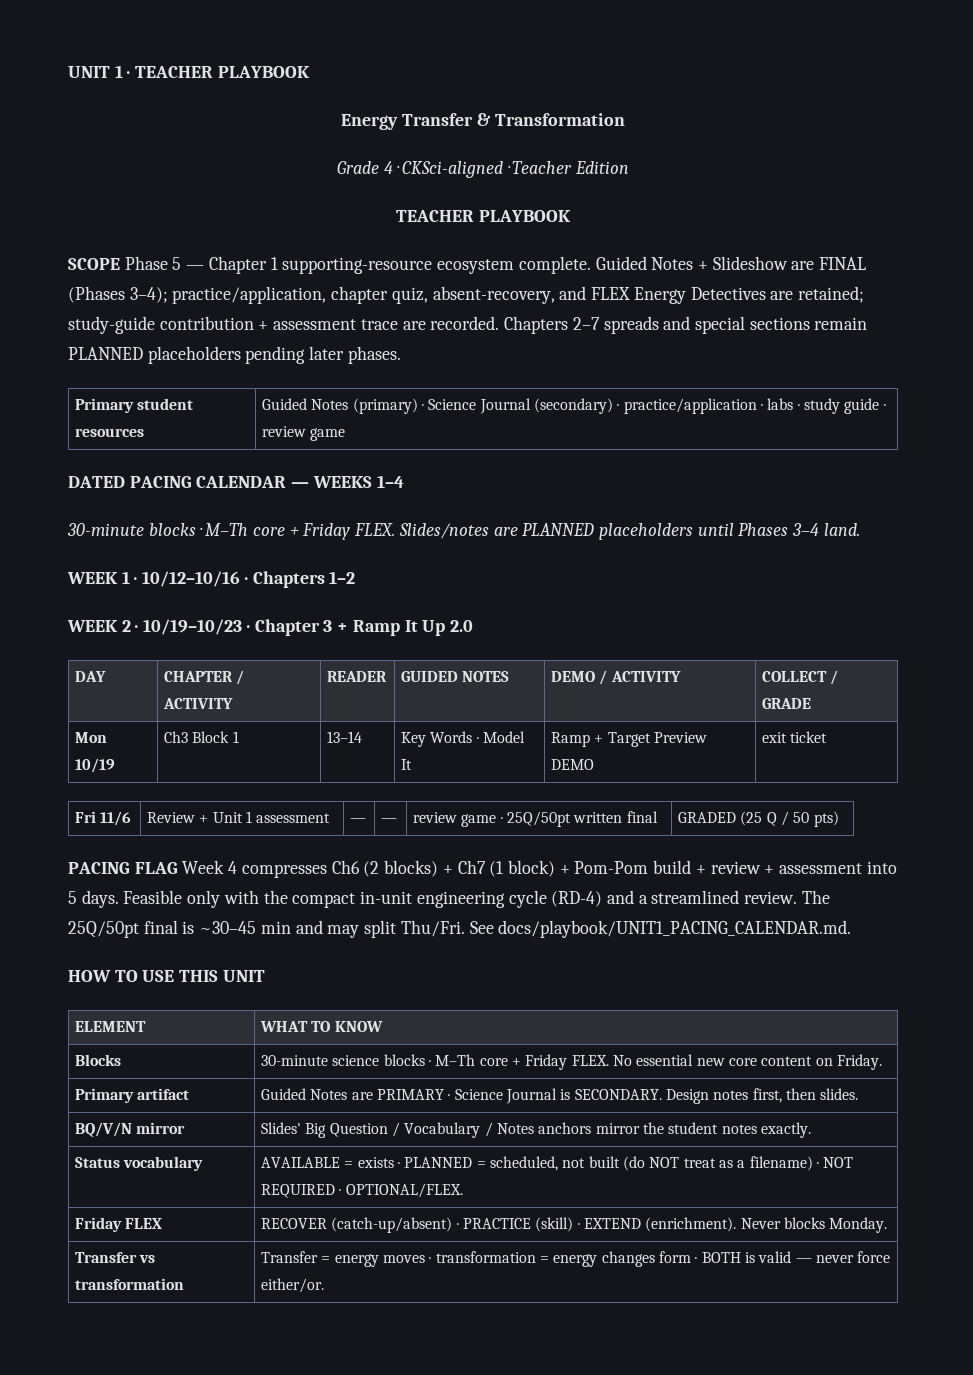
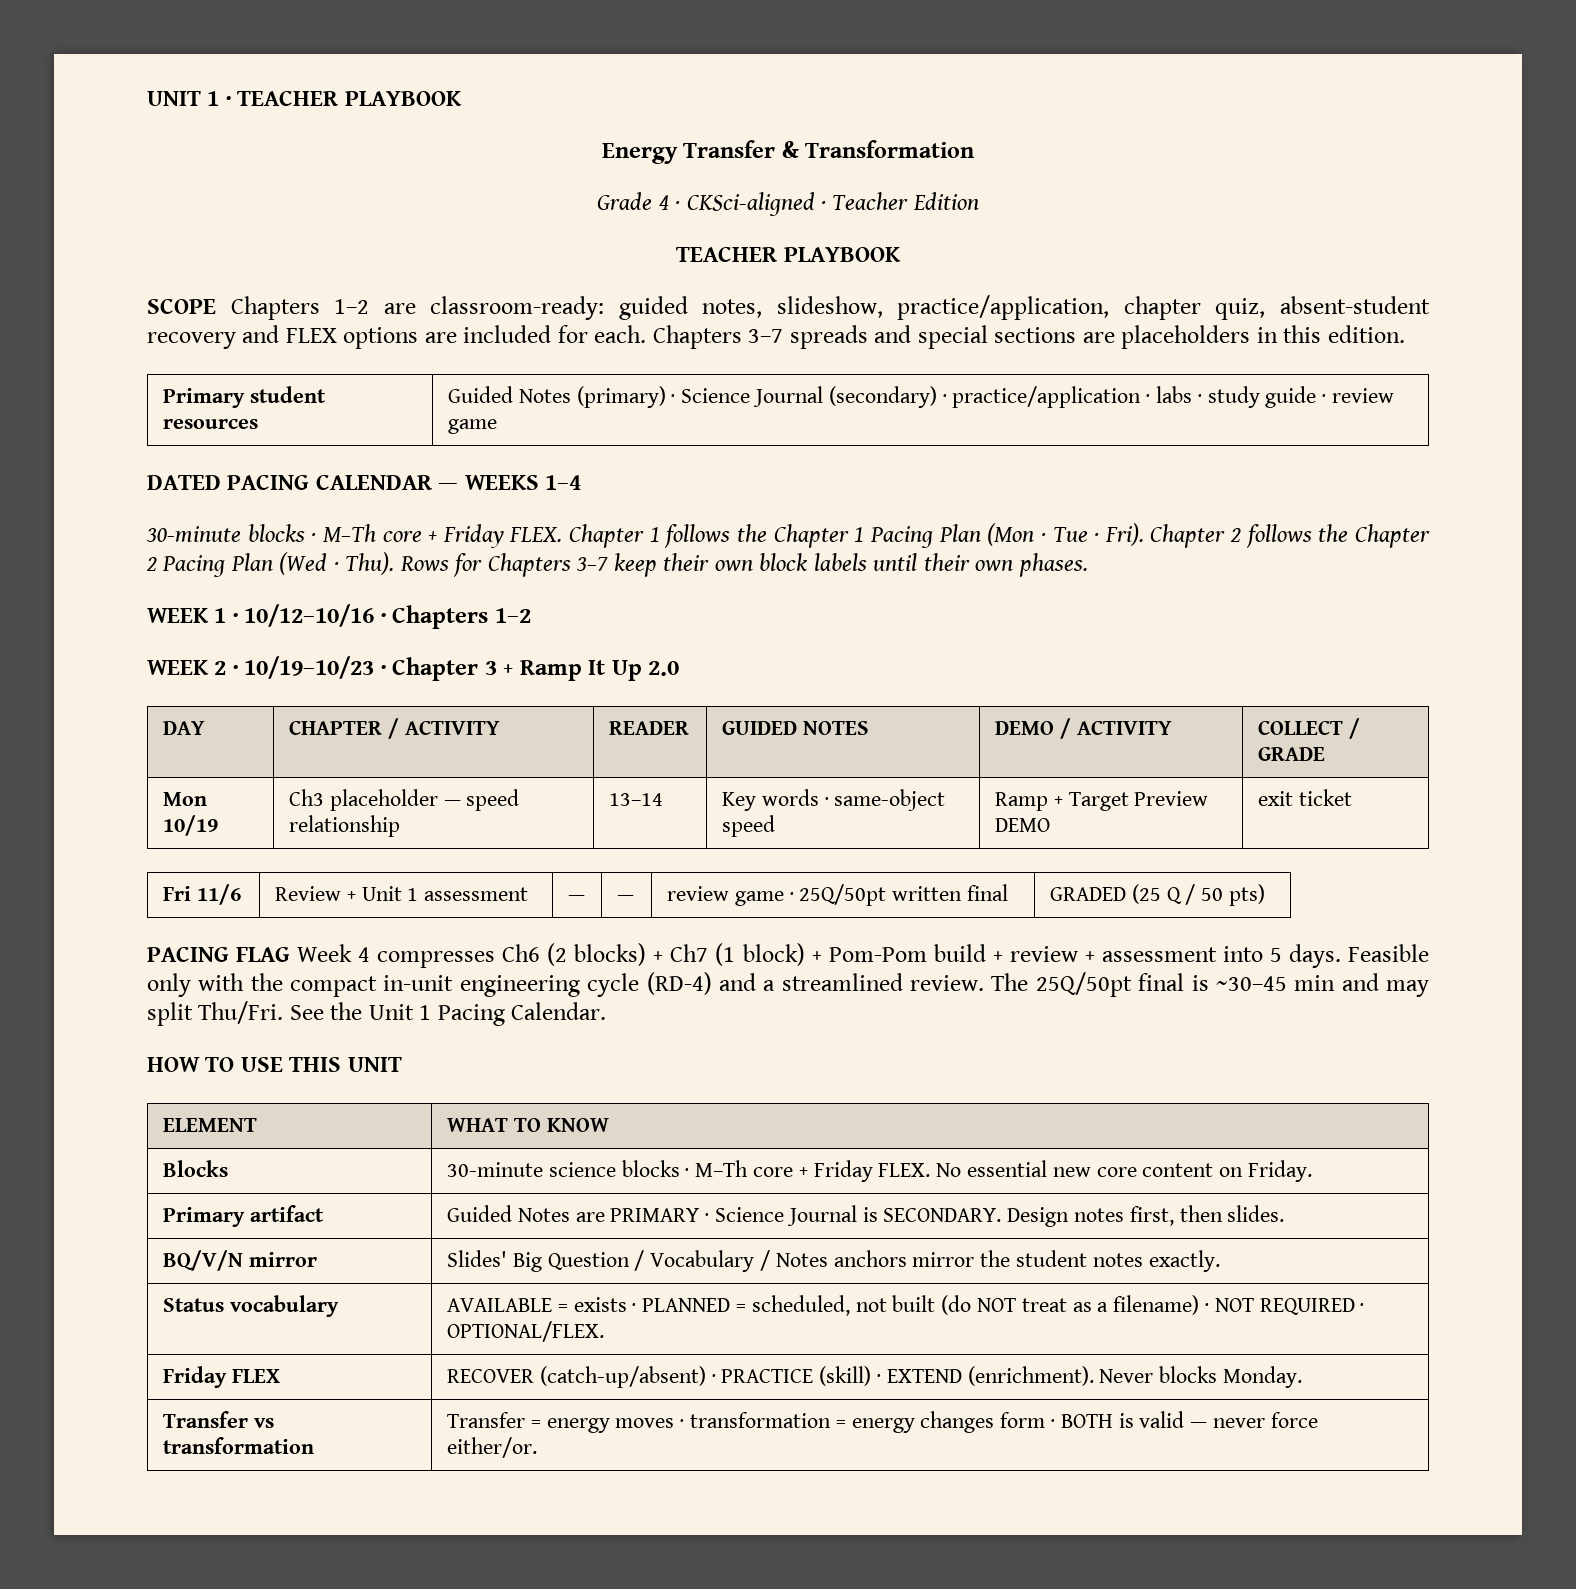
[124,256,867,274] [68,286,864,304] [68,316,868,334] [68,346,401,364] Phase 5 — Chapter 1 supporting-resource ecosystem complete. Guided Notes + Slideshow are FINAL (Phases 3–4); practice/application, chapter quiz, absent-recovery, and FLEX Energy Detectives are retained; study-guide contribution + assessment trace are recorded. Chapters 2–7 spreads and special sections remain PLANNED placeholders pending later phases. -> [230,295,1430,320] [147,325,1405,349] Chapters 1–2 are classroom-ready: guided notes, slideshow, practice/application, chapter quiz, absent-student recovery and FLEX options are included for each. Chapters 3–7 spreads and special sections are placeholders in this edition.
[398,523,860,540] Slides/notes are PLANNED placeholders until Phases 3–4 land. -> [569,523,1430,548] [146,552,1088,577] Chapter 1 follows the Chapter 1 Pacing Plan (Mon · Tue · Fri). Chapter 2 follows the Chapter 2 Pacing Plan (Wed · Thu). Rows for Chapters 3–7 keep their own block labels until their own phases.
[192,731,239,743] [327,731,363,743] [401,731,526,747] [401,759,413,770] Block 1 | 13–14 | Key Words · Model It -> [329,789,520,811] [288,815,400,837] [608,793,663,806] [721,789,946,811] [721,815,775,837] placeholder — speed relationship | 13–14 | Key words · same-object speed
[498,920,852,938] docs/playbook/UNIT1_PACING_CALENDAR.md. -> [330,1002,607,1026] the Unit 1 Pacing Calendar.

